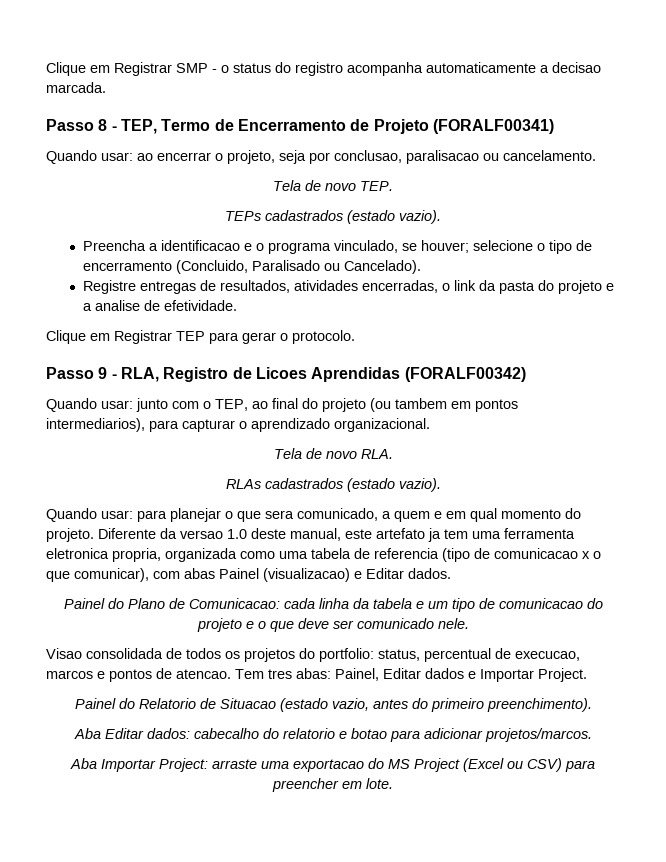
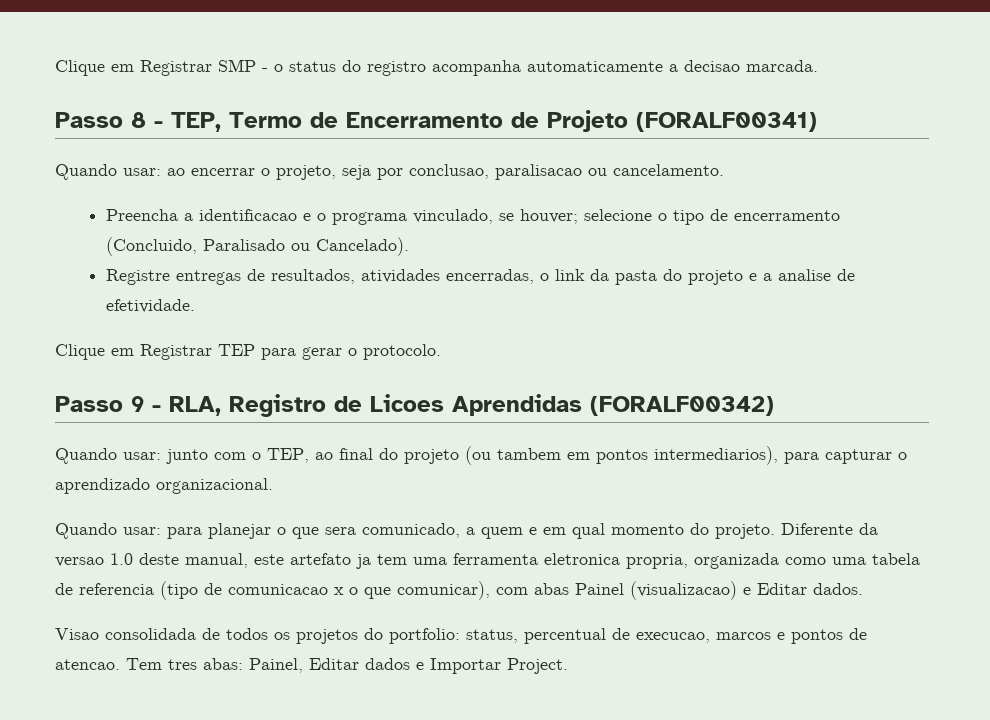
[273,180,393,191] [225,210,441,224] // Tela de novo TEP. // TEPs cadastrados (estado vazio). -> (724, 170) none
[273,448,393,459] [225,478,441,492] // Tela de novo RLA. // RLAs cadastrados (estado vazio). -> (273, 486) none
[63,598,603,612] [196,618,469,632] // Painel do Plano de Comunicacao: cada linha da tabela e um tipo de comunicacao do projeto e o que deve ser comunicado nele. -> (863, 589) none
[74,698,592,712] [73,728,592,742] [70,758,595,772] [272,778,393,792] // Painel do Relatorio de Situacao (estado vazio, antes do primeiro preenchimento). // Aba Editar dados: cabecalho do relatorio e botao para adicionar projetos/marcos. // Aba Importar Project: arraste uma exportacao do MS Project (Excel ou CSV) para preencher em lote. -> (568, 666) none

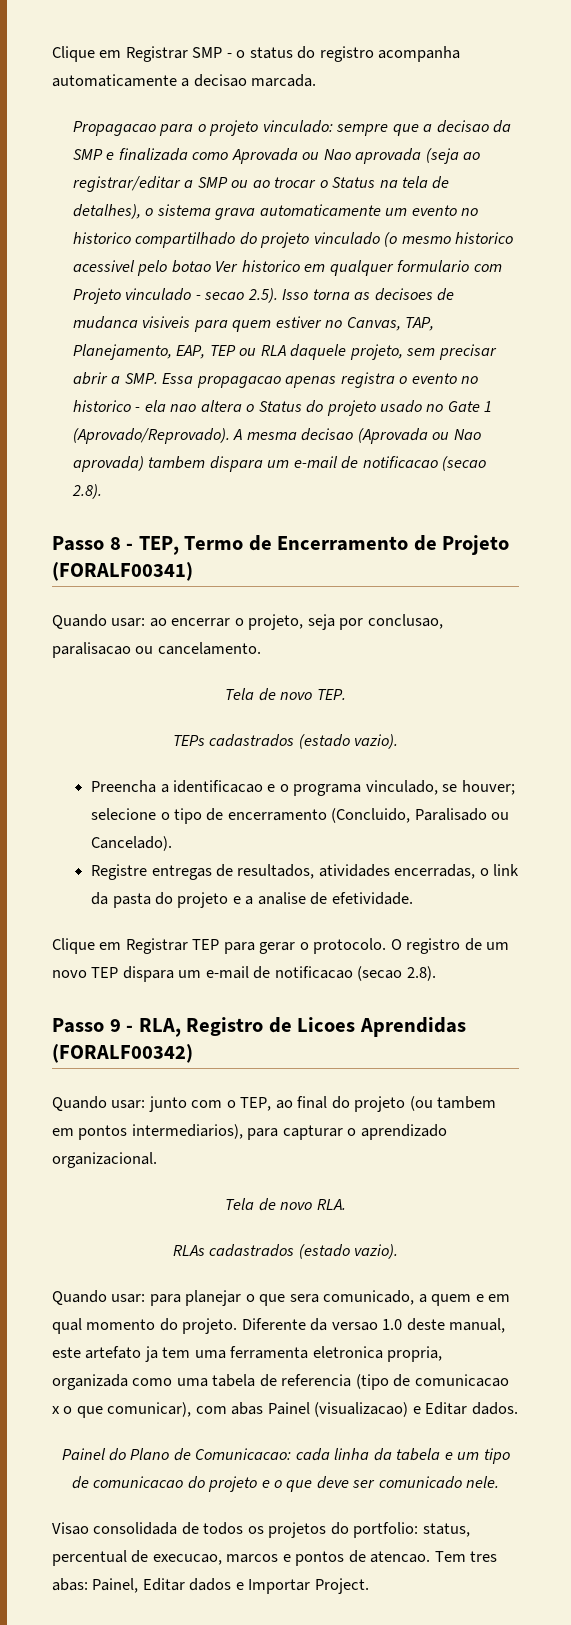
(818, 66) none -> [72,120,512,136] [72,148,481,164] [72,176,450,192] [72,204,479,220] [72,232,514,248] [72,260,502,276] [72,288,455,304] [72,316,435,332] [72,344,497,360] [72,372,479,388] [72,400,493,416] [72,428,481,444] [72,456,487,472] [71,484,102,499] // Propagacao para o projeto vinculado: sempre que a decisao da SMP e finalizada como Aprovada ou Nao aprovada (seja ao registrar/editar a SMP ou ao trocar o Status na tela de detalhes), o sistema grava automaticamente um evento no historico compartilhado do projeto vinculado (o mesmo historico acessivel pelo botao Ver historico em qualquer formulario com Projeto vinculado - secao 2.5). Isso torna as decisoes de mudanca visiveis para quem estiver no Canvas, TAP, Planejamento, EAP, TEP ou RLA daquele projeto, sem precisar abrir a SMP. Essa propagacao apenas registra o evento no historico - ela nao altera o Status do projeto usado no Gate 1 (Aprovado/Reprovado). A mesma decisao (Aprovada ou Nao aprovada) tambem dispara um e-mail de notificacao (secao 2.8).
(724, 170) none -> [225,688,346,701] [172,734,399,749] // Tela de novo TEP. // TEPs cadastrados (estado vazio).
(441, 352) none -> [390,938,510,954] [52,966,436,982] O registro de um novo TEP dispara um e-mail de notificacao (secao 2.8).
(273, 486) none -> [225,1198,346,1211] [172,1244,399,1259] // Tela de novo RLA. // RLAs cadastrados (estado vazio).
(863, 589) none -> [61,1448,510,1464] [71,1476,500,1492] // Painel do Plano de Comunicacao: cada linha da tabela e um tipo de comunicacao do projeto e o que deve ser comunicado nele.

